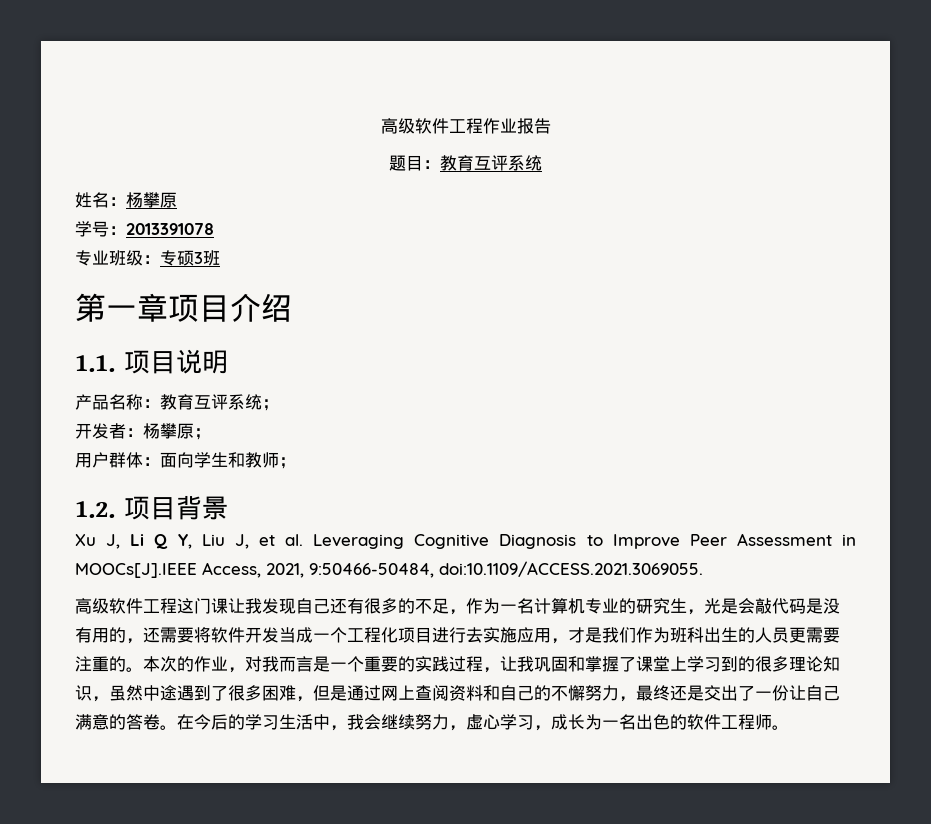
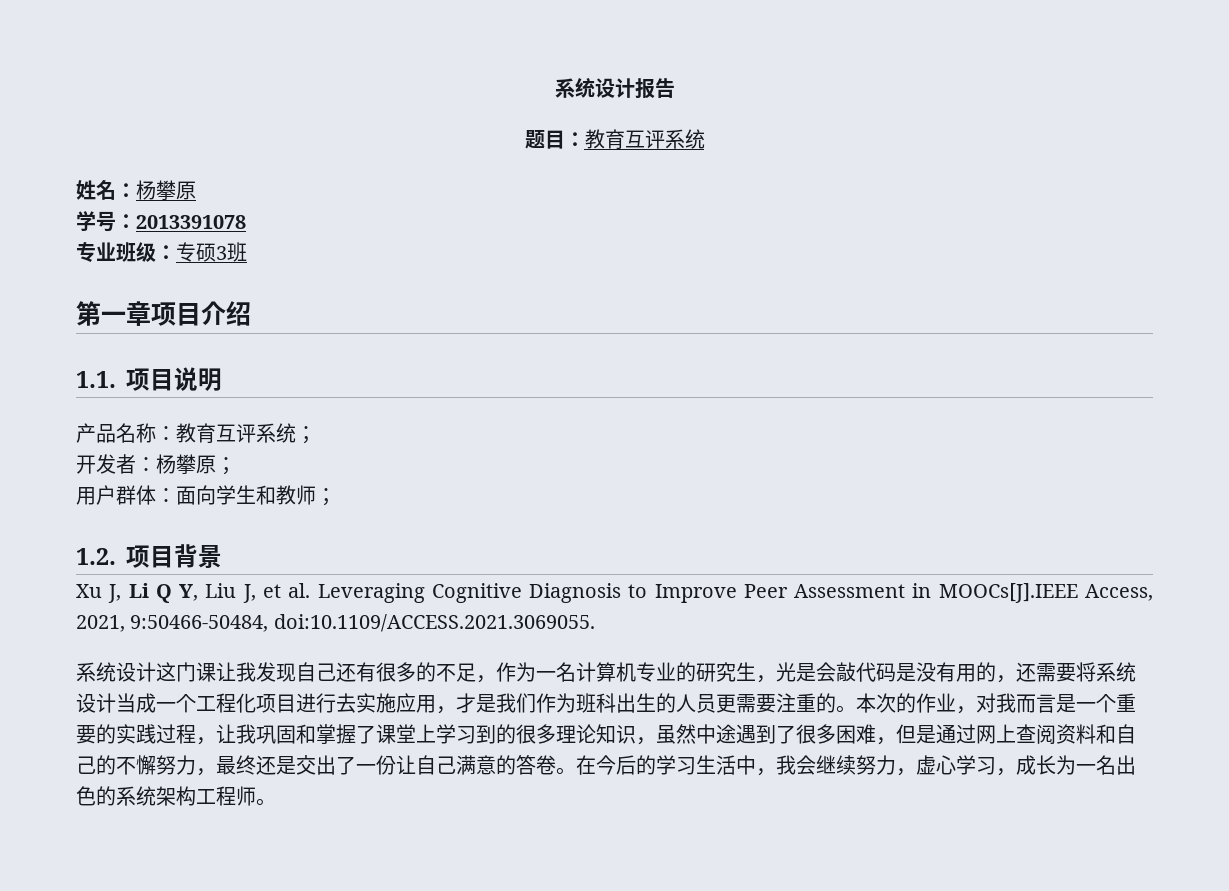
[380,118,517,134] 高级软件工程作业 -> [554,77,635,98] 系统设计
[75,598,177,614] 高级软件工程 -> [76,662,156,682] 系统设计
[211,627,279,643] 软件开发 -> [1096,662,1136,682] [76,693,116,713] 系统设计
[687,714,721,730] 软件 -> [116,786,196,806] 系统架构

